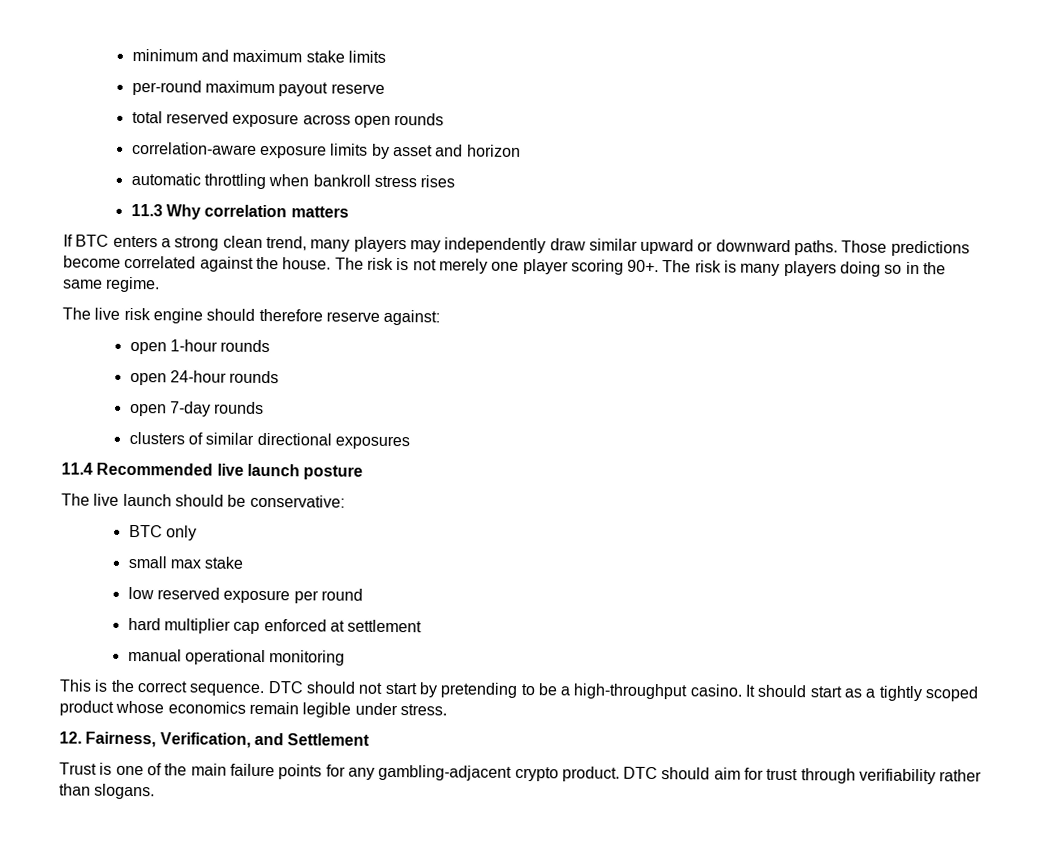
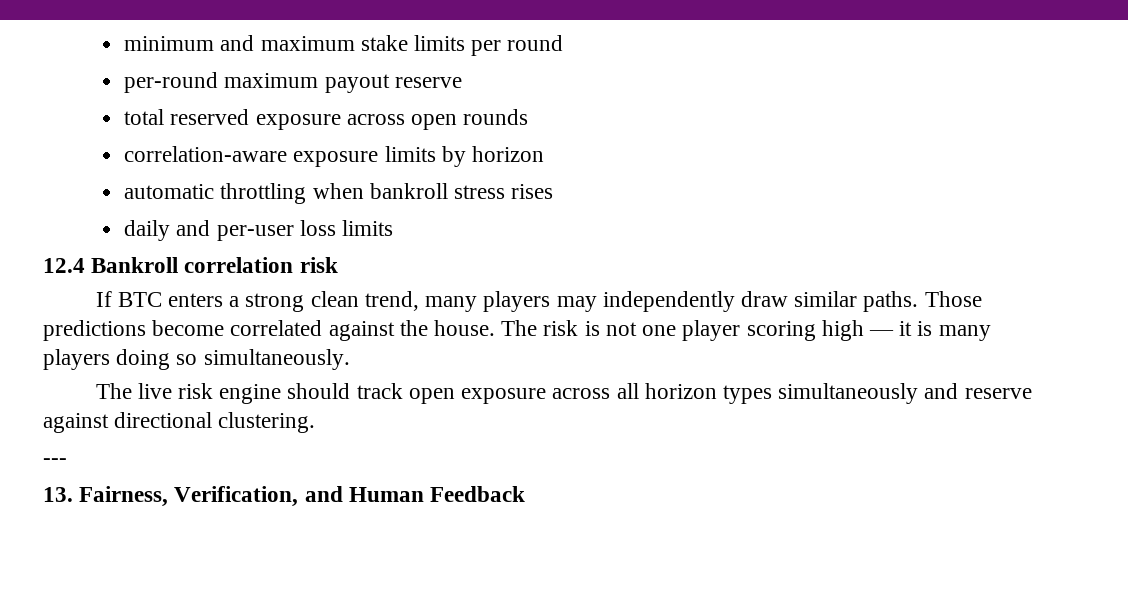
(387, 56) none -> [471,35,564,56] per round
[393,144,464,157] asset and -> (466, 156) none
[130,203,349,220] 11.3 Why correlation matters -> [124,220,393,241] [43,257,338,273] daily and per-user loss limits // 12.4 Bankroll correlation risk
[640,238,791,255] upward or downward -> (858, 299) none
[438,258,488,274] merely -> (637, 329) none
[627,259,722,273] 90+. The risk -> [821,320,913,341] high — it
[905,261,947,275] [63,276,161,293] in the same regime. -> [203,349,350,370] simultaneously.
[258,308,441,326] [129,339,271,355] [129,370,280,386] [129,401,265,417] [128,431,411,450] [61,462,364,480] [61,493,345,508] [128,524,198,541] [127,555,244,569] [127,586,364,604] [127,617,423,634] [127,648,346,666] [59,679,979,702] [59,700,447,718] [59,731,371,748] [59,762,983,785] [59,783,156,800] therefore reserve against: // open 1-hour rounds // open 24-hour rounds // open 7-day rounds // clusters of similar directional exposures // 11.4 Recommended live launch posture // The live launch should be conservative: // BTC only // small max stake // low reserved exposure per round // hard multiplier cap enforced at settlement // manual operational monitoring // This is the correct sequence. DTC should not start by pretending to be a high-throughput casino. It should start as a tightly scoped product whose economics remain legible under stress. // 12. Fairness, Verification, and Settlement // Trust is one of the main failure points for any gambling-adjacent crypto product. DTC should aim for trust through verifiability rather than slogans. -> [356,383,1032,404] [43,412,316,433] [43,458,67,465] [43,486,526,507] track open exposure across all horizon types simultaneously and reserve against directional clustering. // --- // 13. Fairness, Verification, and Human Feedback

